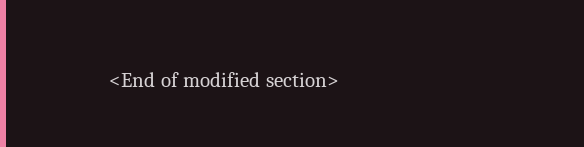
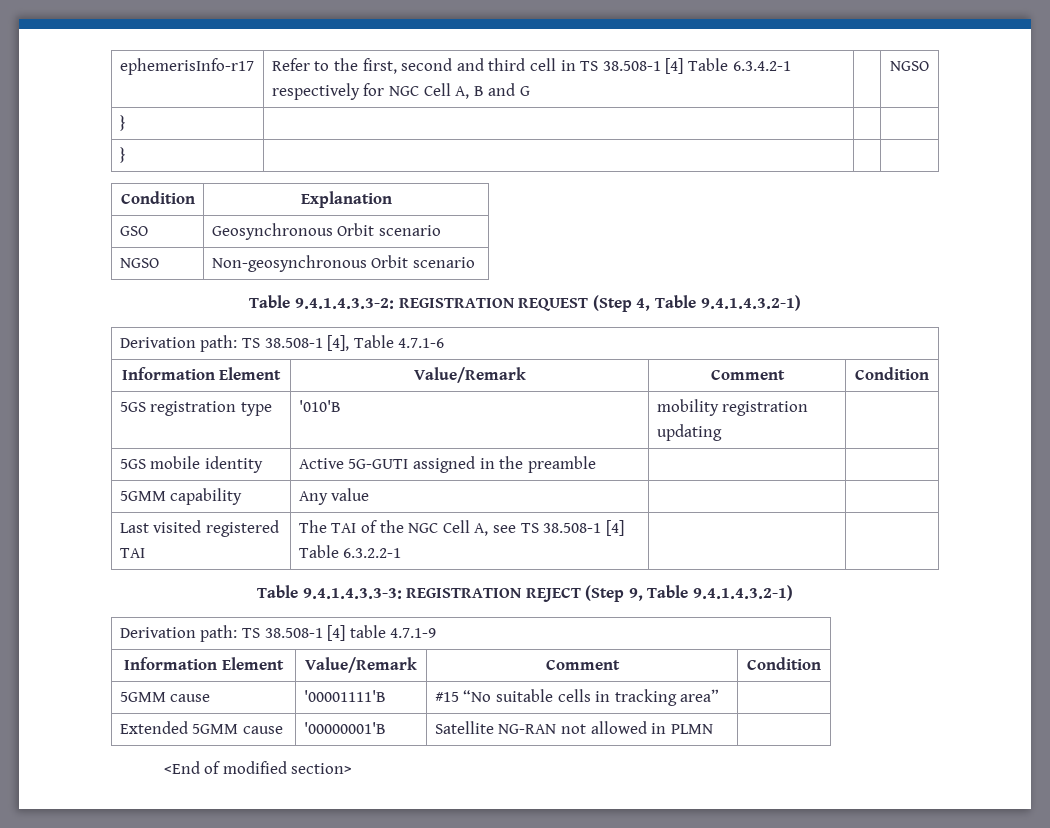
(109, 79) none -> [119,58,254,75] [271,58,791,74] [271,83,531,100] [890,61,929,71] [119,115,126,131] [119,147,126,163] [120,191,195,204] [300,191,392,208] [119,226,148,236] [211,223,442,240] [119,258,159,268] [211,255,476,272] [249,295,801,312] [119,335,445,352] [121,367,282,380] [413,367,526,383] [710,369,785,380] [855,367,929,380] [119,401,273,416] [298,400,341,412] [656,399,809,416] [656,424,722,441] [119,456,264,473] [298,456,596,473] [119,488,243,505] [298,488,370,505] [119,520,280,537] [119,548,145,558] [298,520,624,536] [298,545,402,558] [256,585,794,602] [119,625,437,642] [124,657,284,670] [305,657,417,673] [545,659,620,670] [747,657,821,670] [119,692,211,702] [303,690,386,702] [434,689,720,706] [119,721,284,734] [303,722,386,734] [434,721,713,734] ephemerisInfo-r17 | Refer to the first, second and third cell in TS 38.508-1 [4] Table 6.3.4.2-1 respectively for NGC Cell A, B and G | | NGSO // } | | | // } | | | // Condition | Explanation // GSO | Geosynchronous Orbit scenario // NGSO | Non-geosynchronous Orbit scenario // Table 9.4.1.4.3.3-2: REGISTRATION REQUEST (Step 4, Table 9.4.1.4.3.2-1) // Derivation path: TS 38.508-1 [4], Table 4.7.1-6 // Information Element | Value/Remark | Comment | Condition // 5GS registration type | '010'B | mobility registration updating | // 5GS mobile identity | Active 5G-GUTI assigned in the preamble | | // 5GMM capability | Any value | | // Last visited registered TAI | The TAI of the NGC Cell A, see TS 38.508-1 [4] Table 6.3.2.2-1 | | // Table 9.4.1.4.3.3-3: REGISTRATION REJECT (Step 9, Table 9.4.1.4.3.2-1) // Derivation path: TS 38.508-1 [4] table 4.7.1-9 // Information Element | Value/Remark | Comment | Condition // 5GMM cause | '00001111'B | #15 “No suitable cells in tracking area” | // Extended 5GMM cause | '00000001'B | Satellite NG-RAN not allowed in PLMN | //

